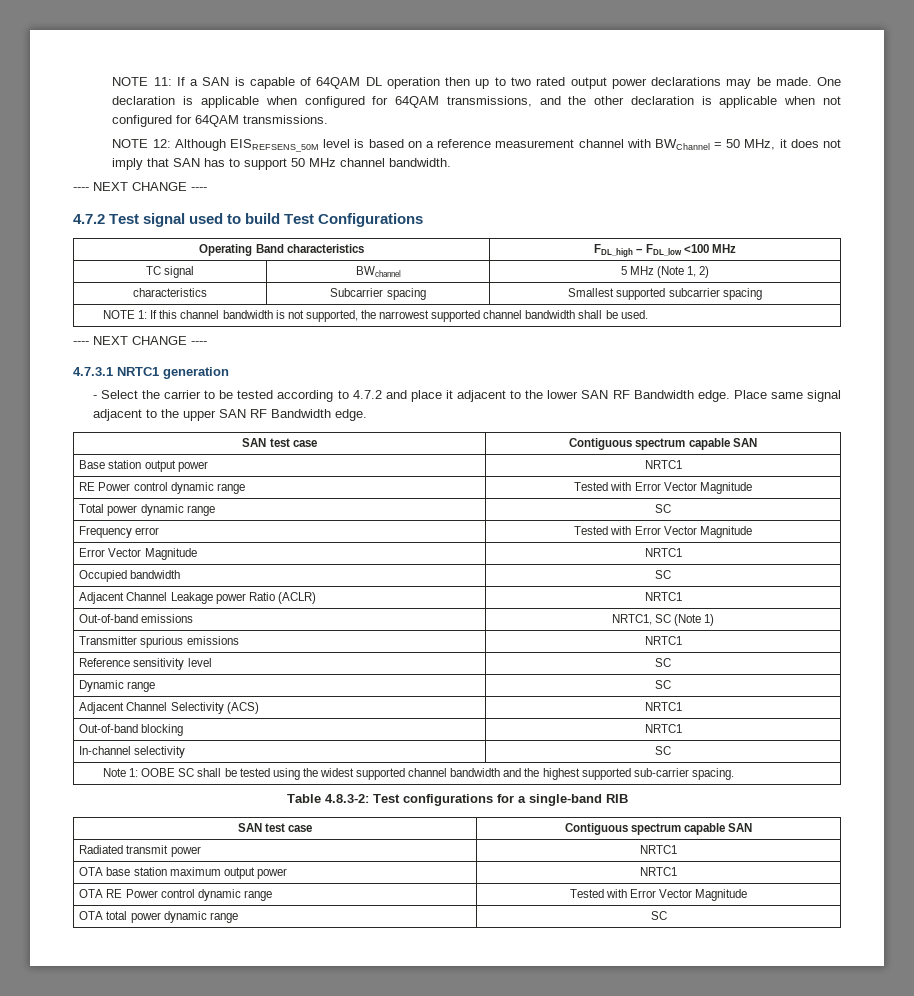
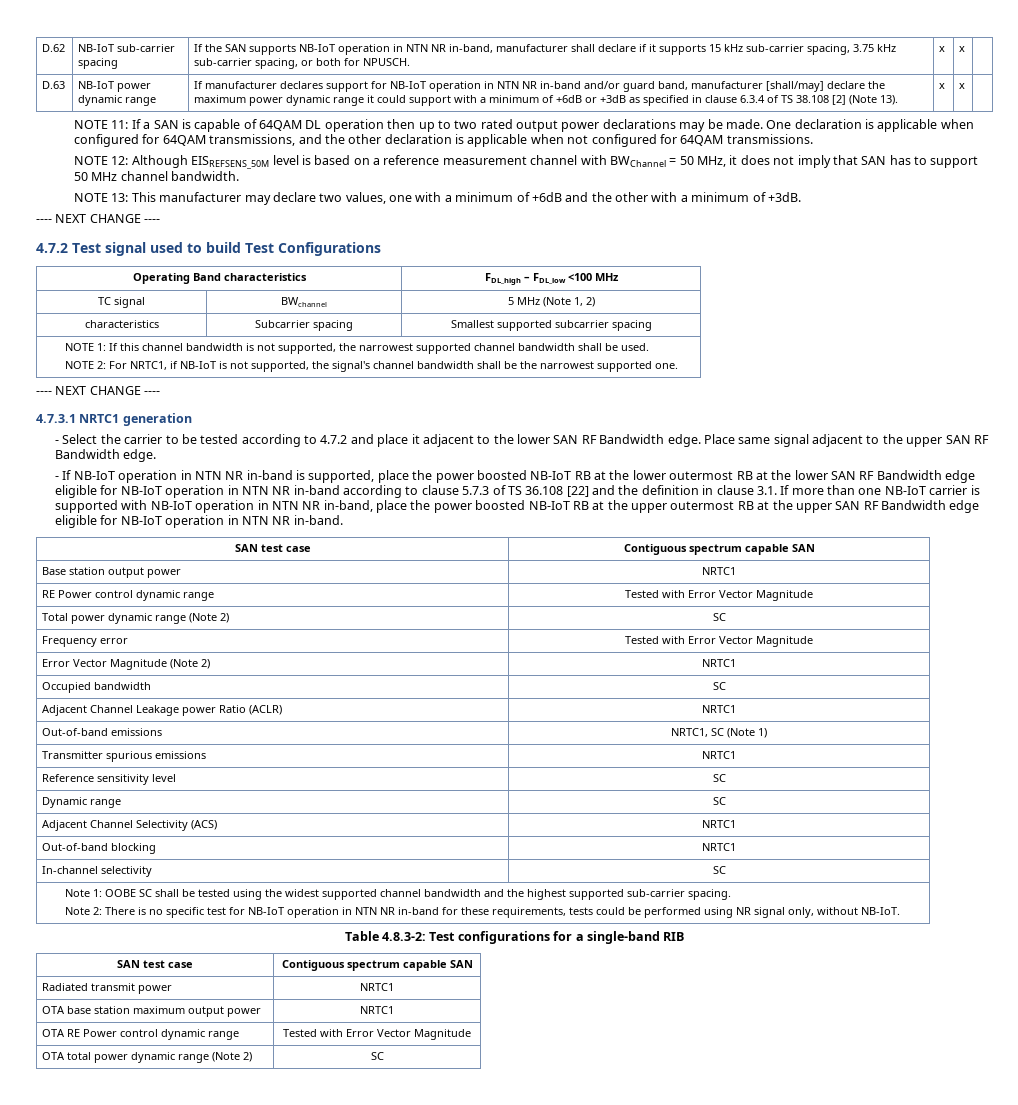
(112, 81) none -> [42,44,66,52] [78,44,176,52] [78,58,119,69] [194,44,897,55] [194,58,411,69] [939,46,946,52] [959,46,966,52] [42,81,66,89] [78,81,152,92] [78,95,157,106] [194,81,886,92] [194,95,899,106] [939,83,946,89] [959,83,966,89] D.62 | NB-IoT sub-carrier spacing | If the SAN supports NB-IoT operation in NTN NR in-band, manufacturer shall declare if it supports 15 kHz sub-carrier spacing, 3.75 kHz sub-carrier spacing, or both for NPUSCH. | x | x | // D.63 | NB-IoT power dynamic range | If manufacturer declares support for NB-IoT operation in NTN NR in-band and/or guard band, manufacturer [shall/may] declare the maximum power dynamic range it could support with a minimum of +6dB or +3dB as specified in clause 6.3.4 of TS 38.108 [2] (Note 13). | x | x | //
(452, 162) none -> [74,192,801,205] // NOTE 13: This manufacturer may declare two values, one with a minimum of +6dB and the other with a minimum of +3dB.
(648, 314) none -> [65,361,679,372] // NOTE 2: For NRTC1, if NB-IoT is not supported, the signal's channel bandwidth shall be the narrowest supported one.
(367, 415) none -> [55,470,976,483] [55,485,980,498] [55,500,980,513] [55,515,343,528] // - If NB-IoT operation in NTN NR in-band is supported, place the power boosted NB-IoT RB at the lower outermost RB at the lower SAN RF Bandwidth edge eligible for NB-IoT operation in NTN NR in-band according to clause 5.7.3 of TS 36.108 [22] and the definition in clause 3.1. If more than one NB-IoT carrier is supported with NB-IoT operation in NTN NR in-band, place the power boosted NB-IoT RB at the upper outermost RB at the upper SAN RF Bandwidth edge eligible for NB-IoT operation in NTN NR in-band.
(215, 510) none -> [189,613,230,623] (Note 2)
(197, 554) none -> [170,659,211,669] (Note 2)
(734, 774) none -> [65,907,901,918] // Note 2: There is no specific test for NB-IoT operation in NTN NR in-band for these requirements, tests could be performed using NR signal only, without NB-IoT.
(238, 917) none -> [212,1052,253,1062] (Note 2)

